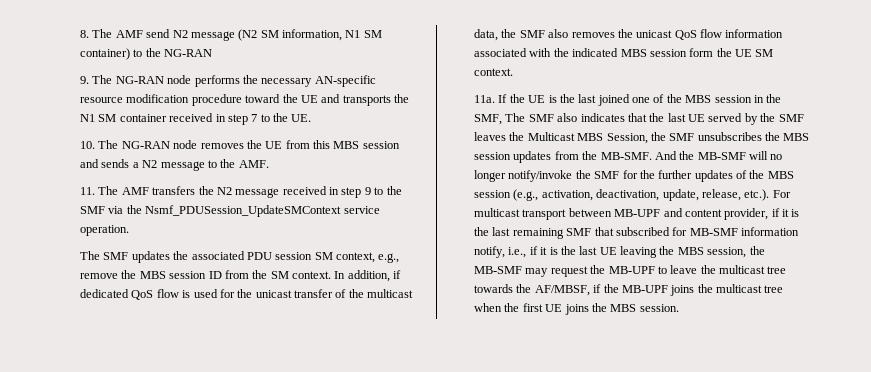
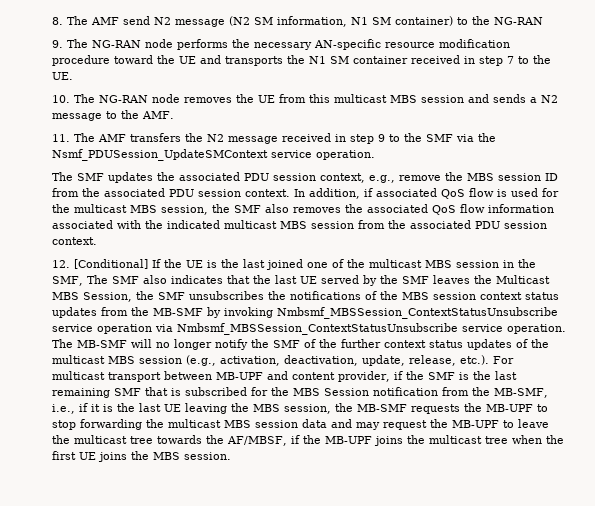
(331, 144) none -> [333,94,387,103] multicast
[314,252,333,260] SM -> (316, 177) none
[270,271,289,279] SM -> [103,188,241,197] associated PDU session
[80,289,130,298] dedicated -> [375,188,437,197] associated
[255,289,414,298] [474,29,499,41] unicast transfer of the multicast data, -> [73,204,208,215] multicast MBS session,
[636,30,673,38] unicast -> [366,204,428,213] associated
[620,48,774,57] MBS session form the UE SM -> [223,220,547,229] multicast MBS session from the associated PDU session
[474,95,496,103] 11a. -> [51,259,148,269] 12. [Conditional]
(682, 98) none -> [368,259,422,268] multicast
[783,133,810,141] [474,151,695,163] MBS session updates from the MB-SMF. And the -> [289,291,559,300] [51,307,558,319] [51,323,566,335] [51,339,73,348] notifications of the MBS session context status updates from the MB-SMF by invoking Nmbsmf_MBSSession_ContextStatusUnsubscribe service operation via Nmbsmf_MBSSession_ContextStatusUnsubscribe service operation. The
[508,170,638,182] notify/invoke the SMF for -> [214,339,316,350] notify the SMF of
(693, 174) none -> [383,340,463,348] context status
(765, 174) none -> [51,355,105,364] multicast
[782,209,790,217] it -> [405,371,455,380] the SMF
(614, 231) none -> [170,388,181,396] is
[689,227,800,236] [474,246,506,258] MB-SMF information notify, -> [270,387,548,398] the MBS Session notification from the MB-SMF,
(523, 270) none -> [410,403,548,414] [51,419,352,430] requests the MB-UPF to stop forwarding the multicast MBS session data and

